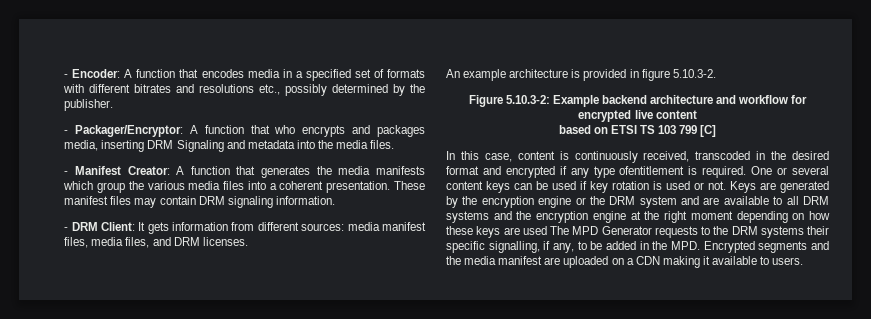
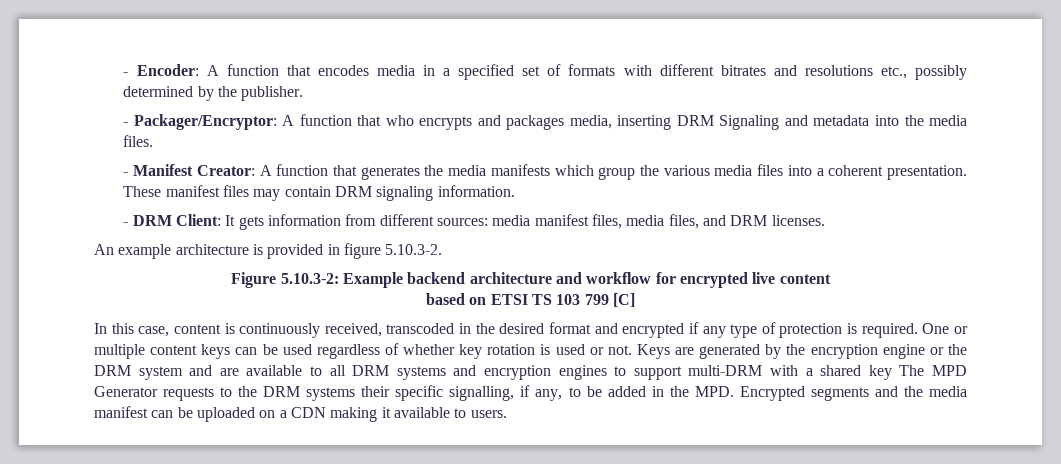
[619,166,685,175] ofentitlement -> [761,322,843,338] of protection
[791,166,829,175] several -> [94,344,145,359] multiple
[580,181,587,190] if -> [316,343,456,359] regardless of whether
[516,211,830,223] [446,226,547,238] the encryption engine at the right moment depending on how these keys are used -> [484,365,892,380] encryption engines to support multi-DRM with a shared key
[544,257,561,265] are -> [151,407,193,418] can be

